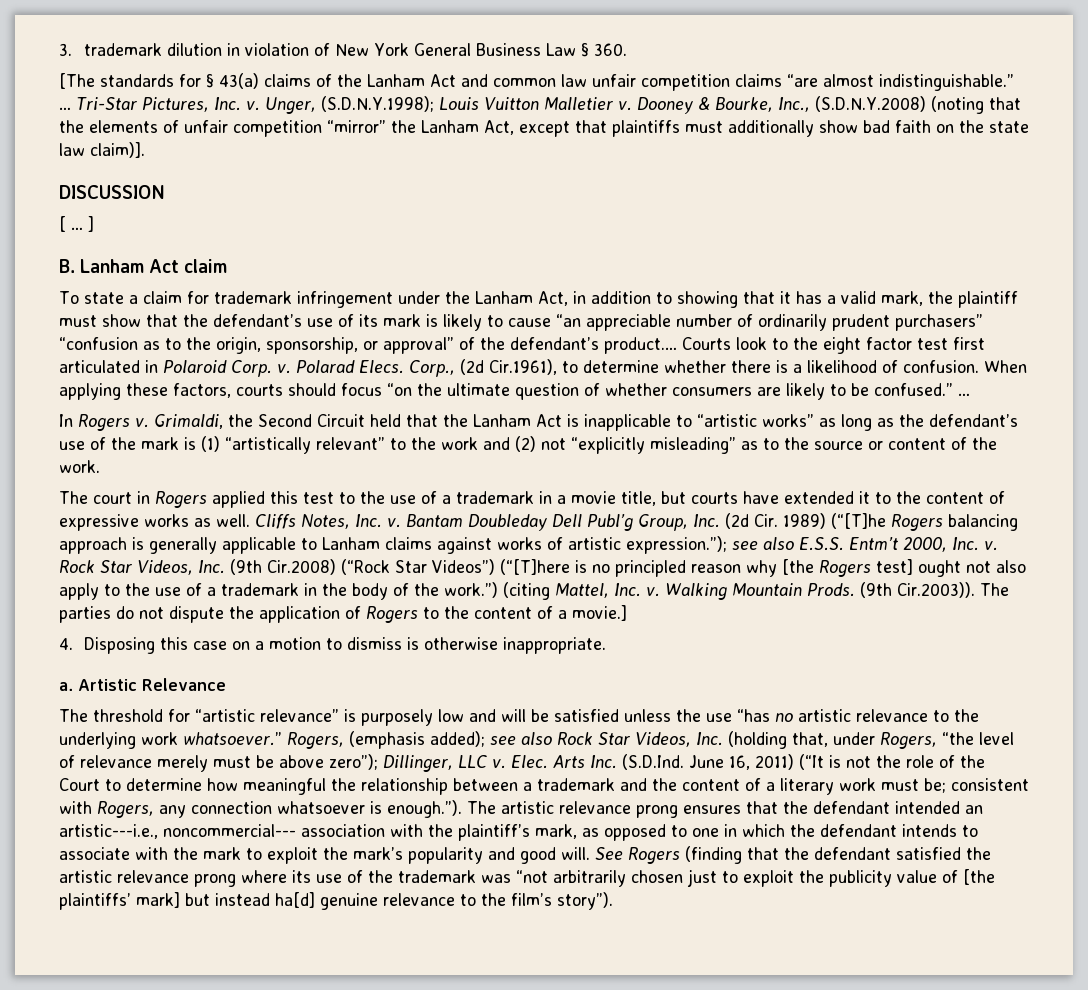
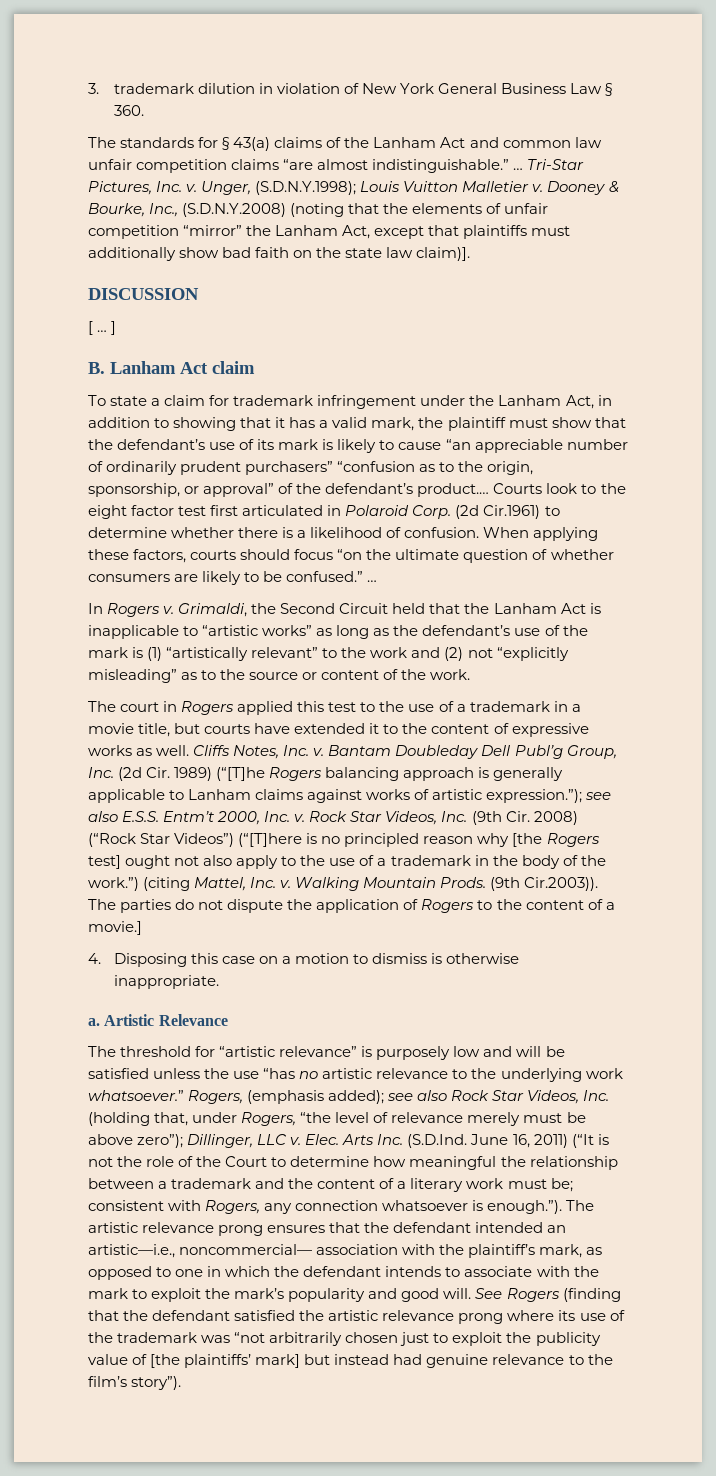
[59,73,95,89] [The -> [88,137,116,148] The
[277,359,557,377] v. Polarad Elecs. Corp., (2d Cir.1961), -> [455,505,541,519] (2d Cir.1961)
[267,559,336,575] Cir.2008) -> [505,811,578,825] Cir. 2008)
[59,824,296,839] artistic---i.e., noncommercial--- -> [88,1244,313,1258] artistic—i.e., noncommercial—
[275,892,315,908] ha[d] -> [393,1354,423,1365] had

